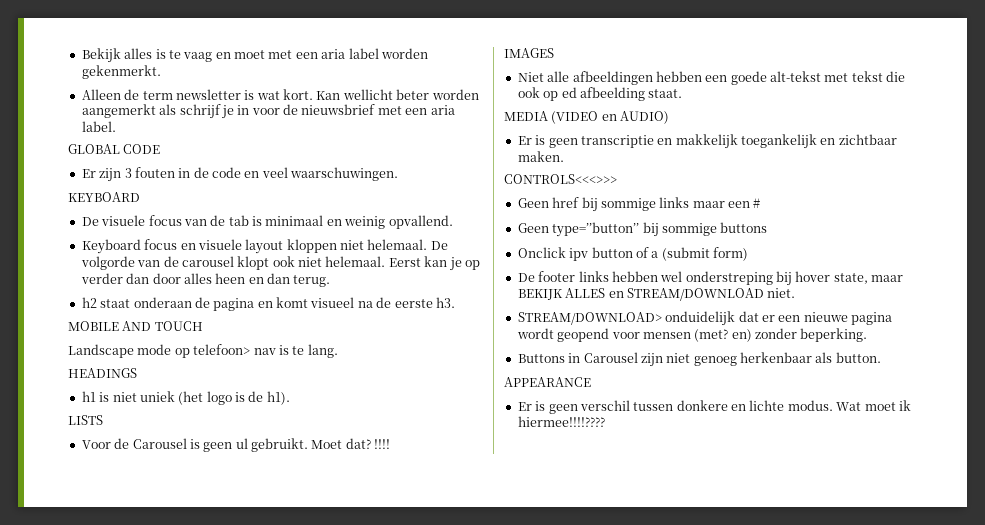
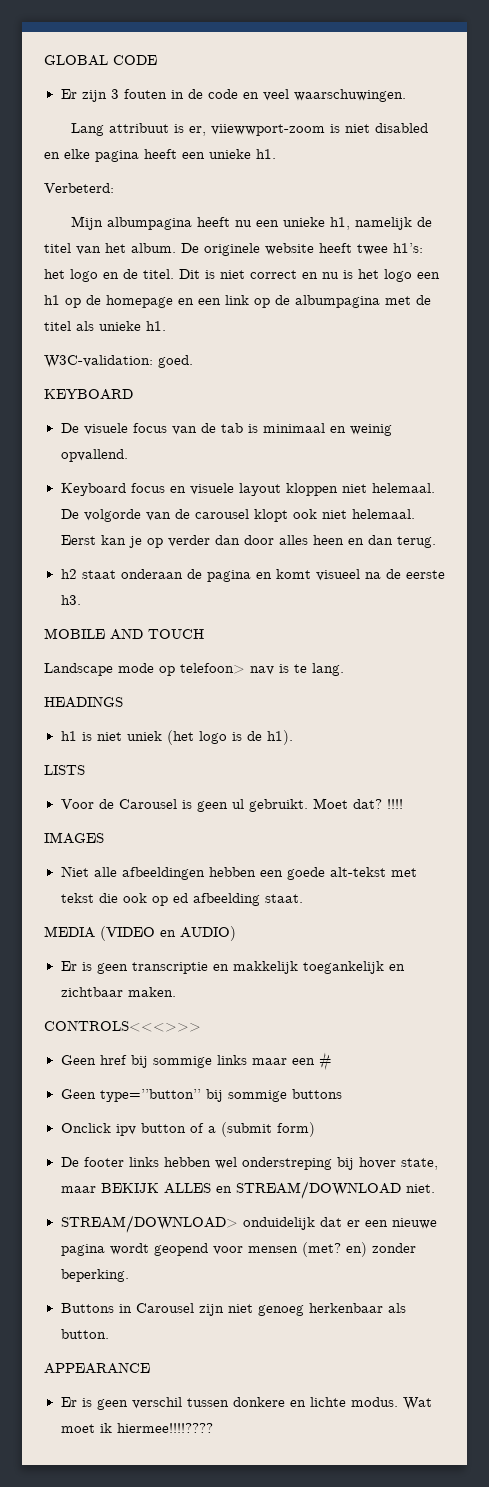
[81,48,428,63] [81,65,161,79] [81,89,479,100] [81,104,455,119] [81,121,116,132] Bekijk alles is te vaag en moet met een aria label worden gekenmerkt. // Alleen de term newsletter is wat kort. Kan wellicht beter worden aangemerkt als schrijf je in voor de nieuwsbrief met een aria label. // -> (44, 60) none
(399, 174) none -> [70,123,428,136] [44,149,276,162] [44,183,114,193] [70,216,432,230] [44,243,423,256] [44,269,440,282] [44,295,431,308] [44,321,166,331] [44,355,193,368] // Lang attribuut is er, viiewwport-zoom is niet disabled en elke pagina heeft een unieke h1. // Verbeterd: // Mijn albumpagina heeft nu een unieke h1, namelijk de titel van het album. De originele website heeft twee h1’s: het logo en de titel. Dit is niet correct en nu is het logo een h1 op de homepage en een link op de albumpagina met de titel als unieke h1. // W3C-validation: goed.

